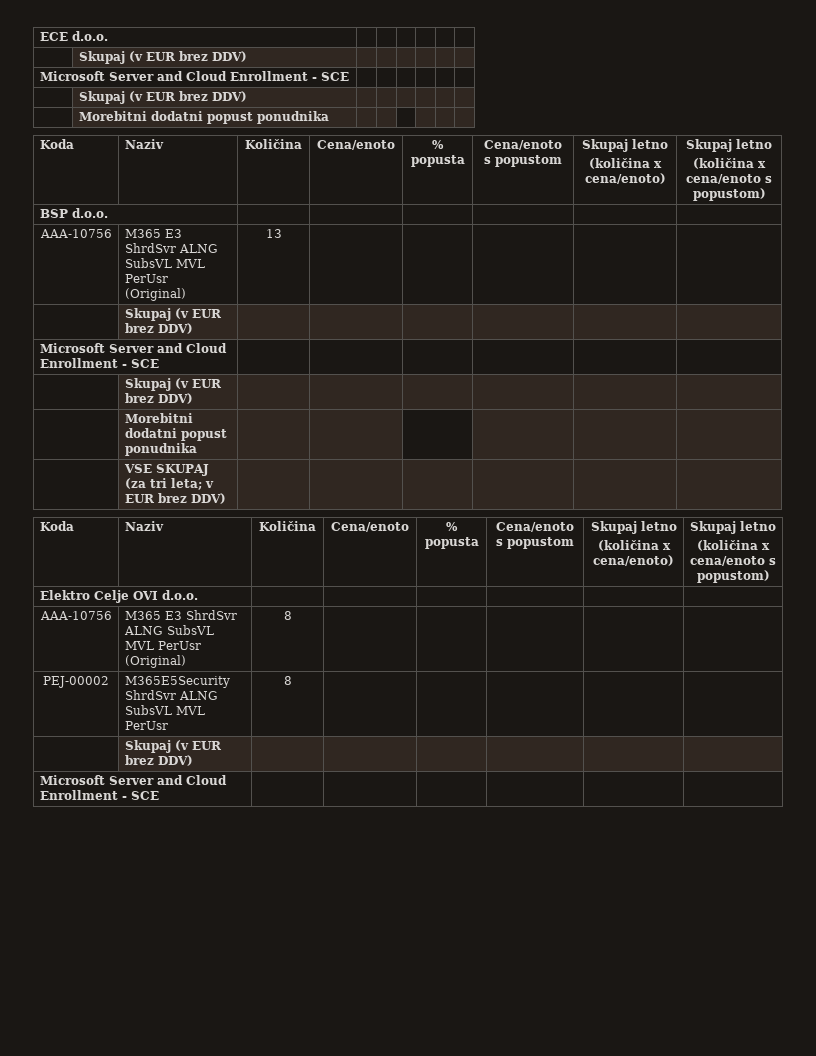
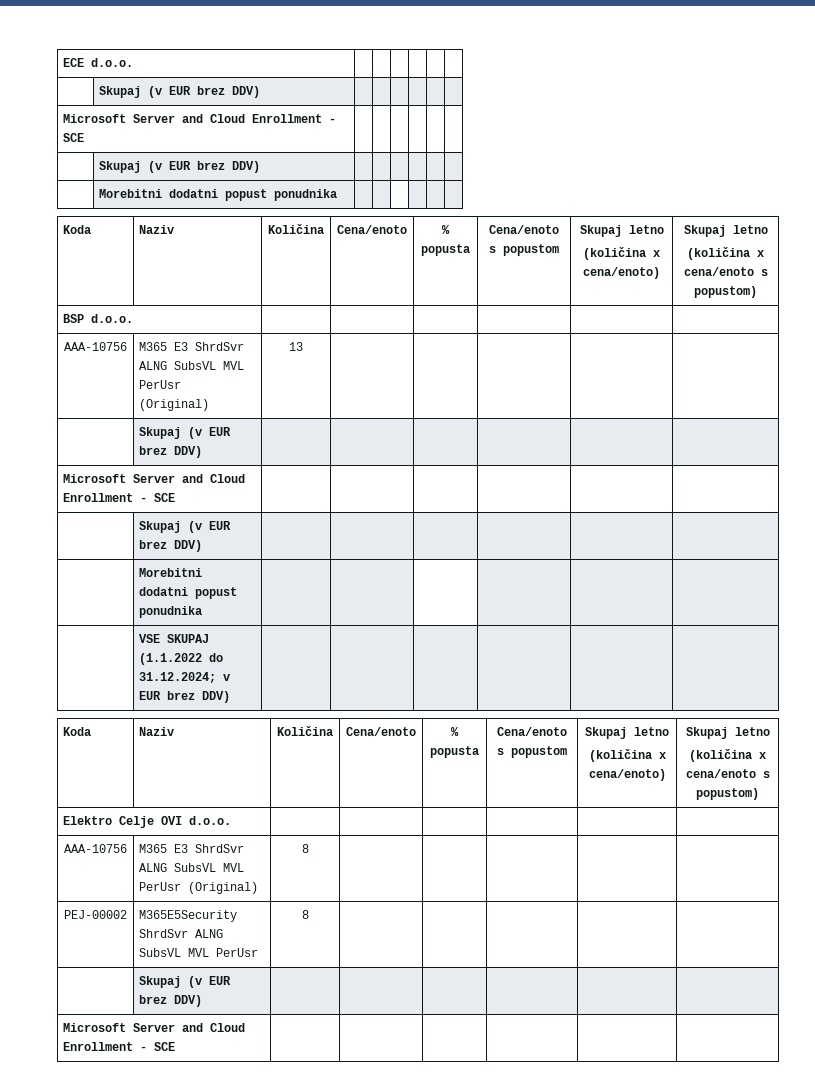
[124,478,202,490] (za tri leta; -> [139,653,224,665] [139,672,217,683] (1.1.2022 do 31.12.2024;

